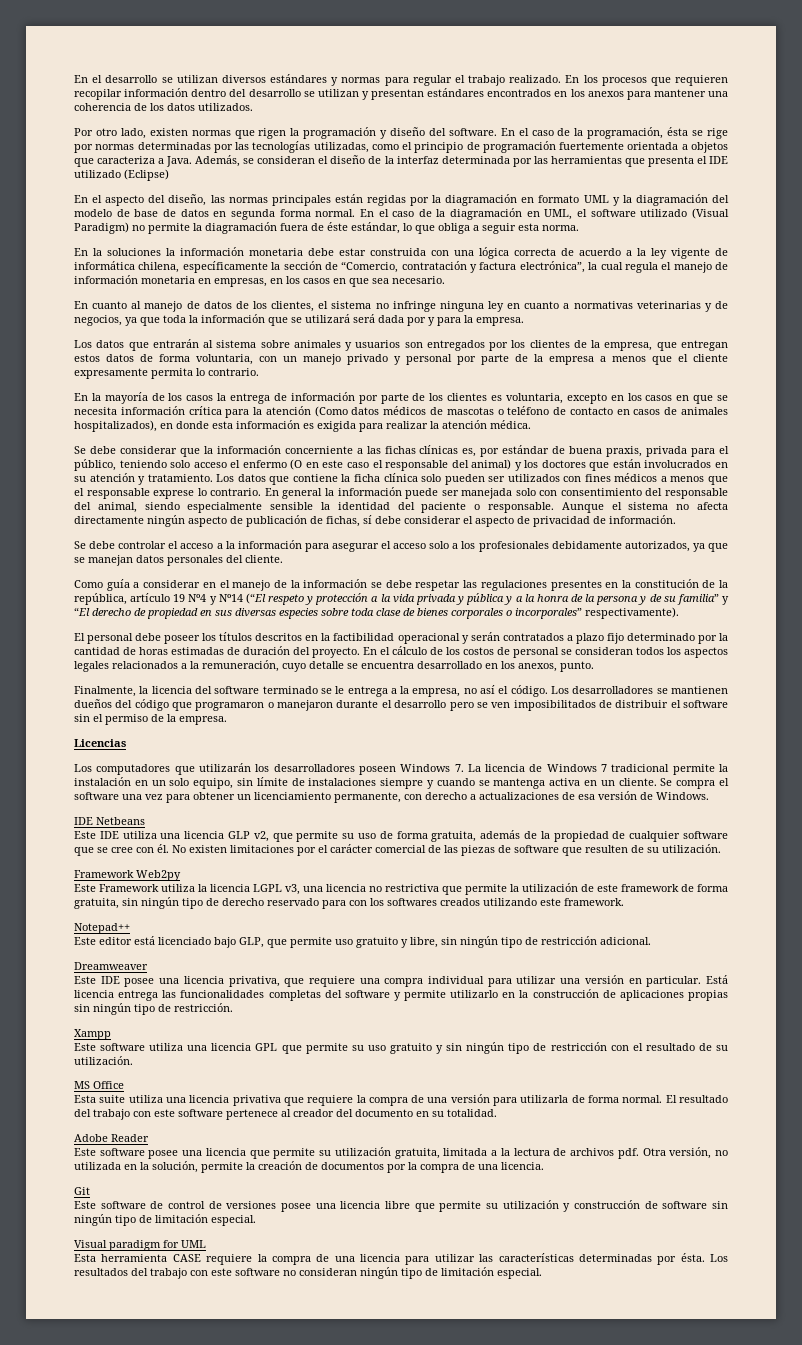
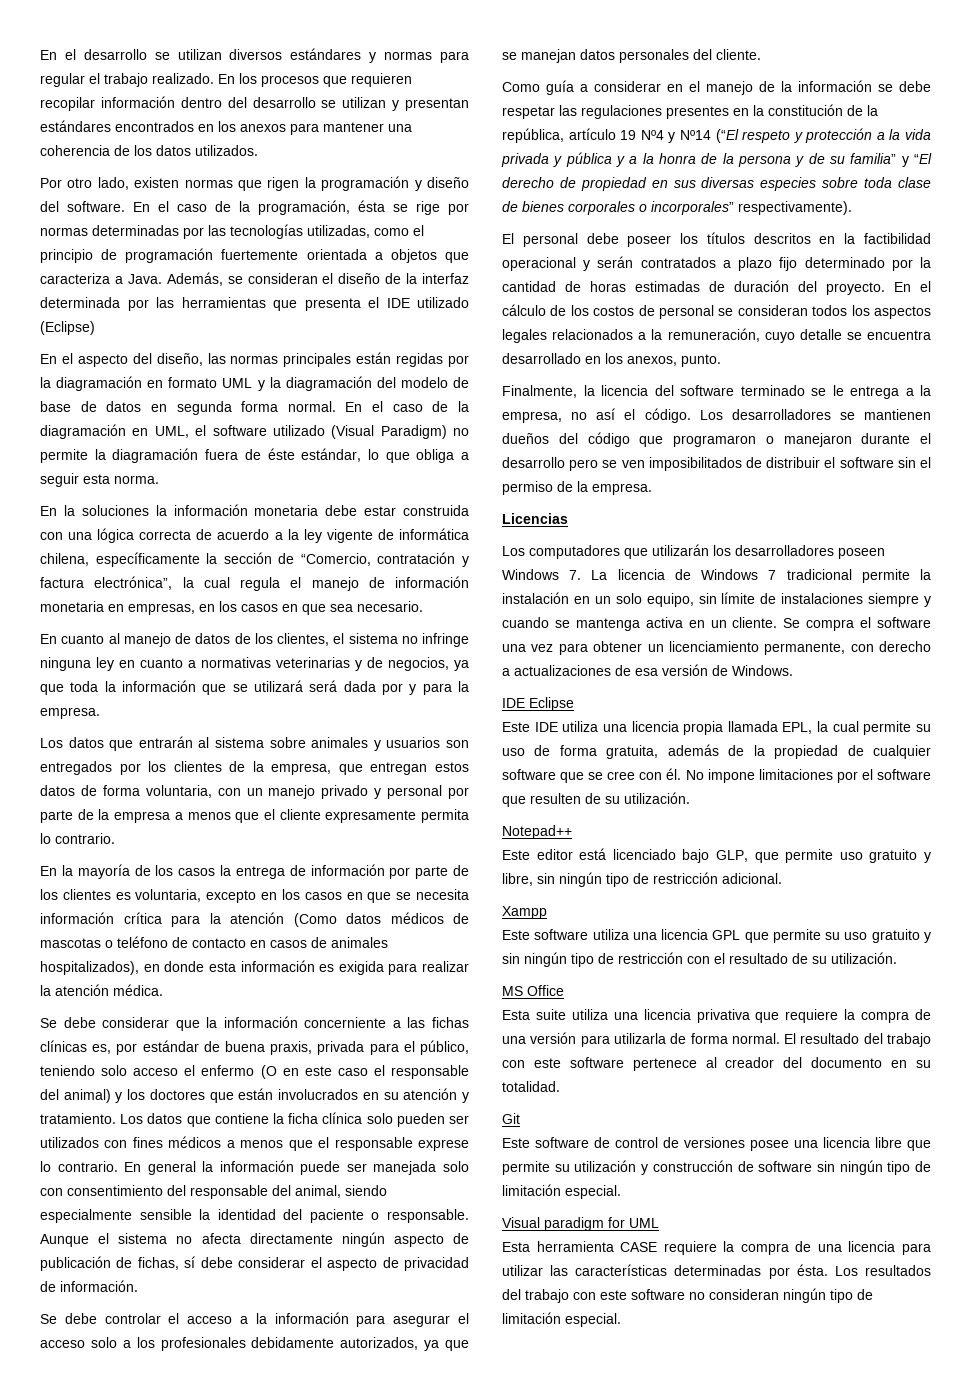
[96,817,145,825] Netbeans -> [529,697,574,711] Eclipse
[228,831,293,842] GLP v2, que -> [683,721,859,735] propia llamada EPL, la cual
[189,845,227,853] existen -> [707,769,755,783] impone
[330,844,511,856] carácter comercial de las piezas de -> (873, 774) none
[74,870,181,881] [74,883,728,895] [74,897,624,909] // Framework Web2py // Este Framework utiliza la licencia LGPL v3, una licencia no restrictiva que permite la utilización de este framework de forma gratuita, sin ningún tipo de derecho reservado para con los softwares creados utilizando este framework. -> (690, 798) none
[74,962,148,970] [74,975,728,987] [74,989,728,1001] [74,1003,233,1015] // Dreamweaver // Este IDE posee una licencia privativa, que requiere una compra individual para utilizar una versión en particular. Está licencia entrega las funcionalidades completas del software y permite utilizarlo en la construcción de aplicaciones propias sin ningún tipo de restricción. -> (782, 878) none
[74,1134,149,1142] [74,1147,728,1159] [74,1161,544,1173] // Adobe Reader // Este software posee una licencia que permite su utilización gratuita, limitada a la lectura de archivos pdf. Otra versión, no utilizada en la solución, permite la creación de documentos por la compra de una licencia. -> (560, 1086) none

